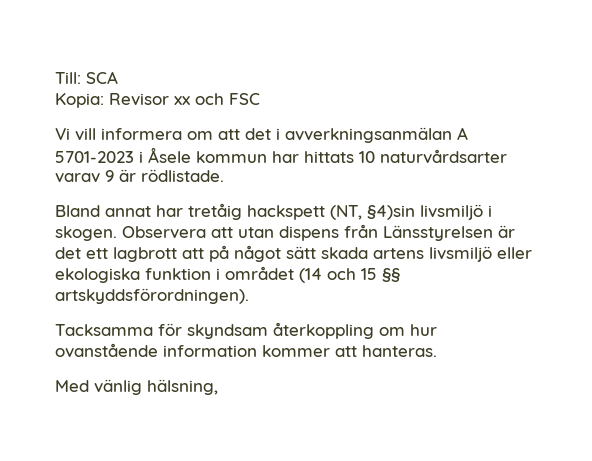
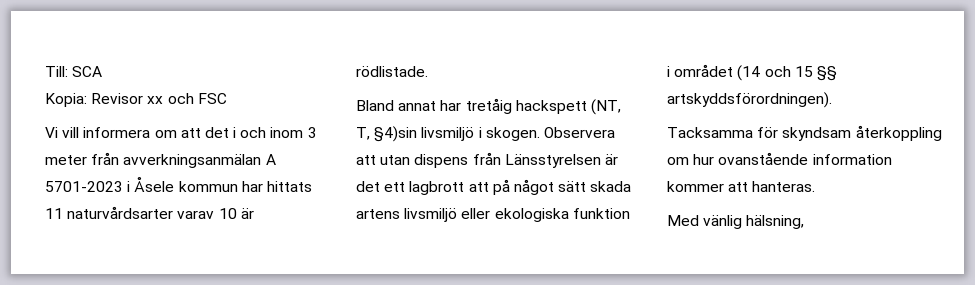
(280, 134) none -> [240,127,317,138] [45,152,120,165] och inom 3 meter från
[359,151,375,163] 10 -> [45,208,63,219] 11
[105,170,114,182] 9 -> [218,208,237,219] 10
(362, 212) none -> [356,127,370,140] T,

